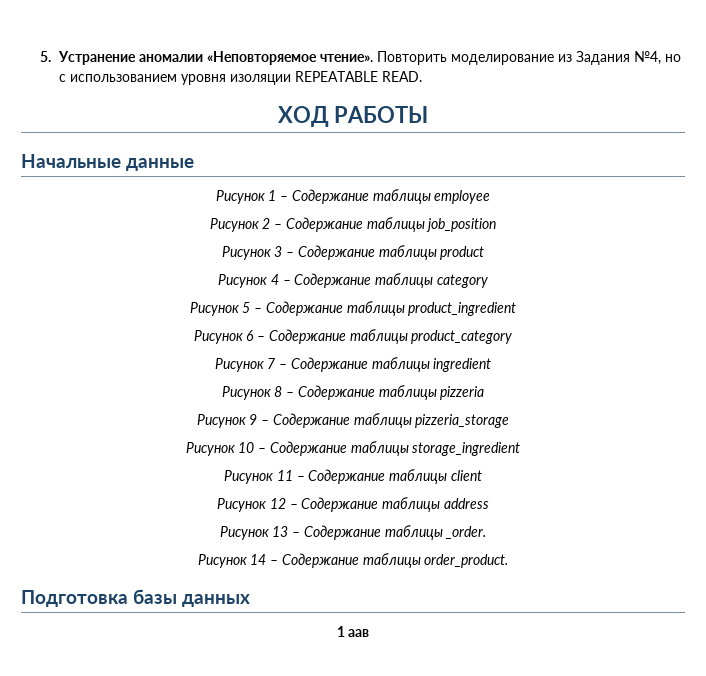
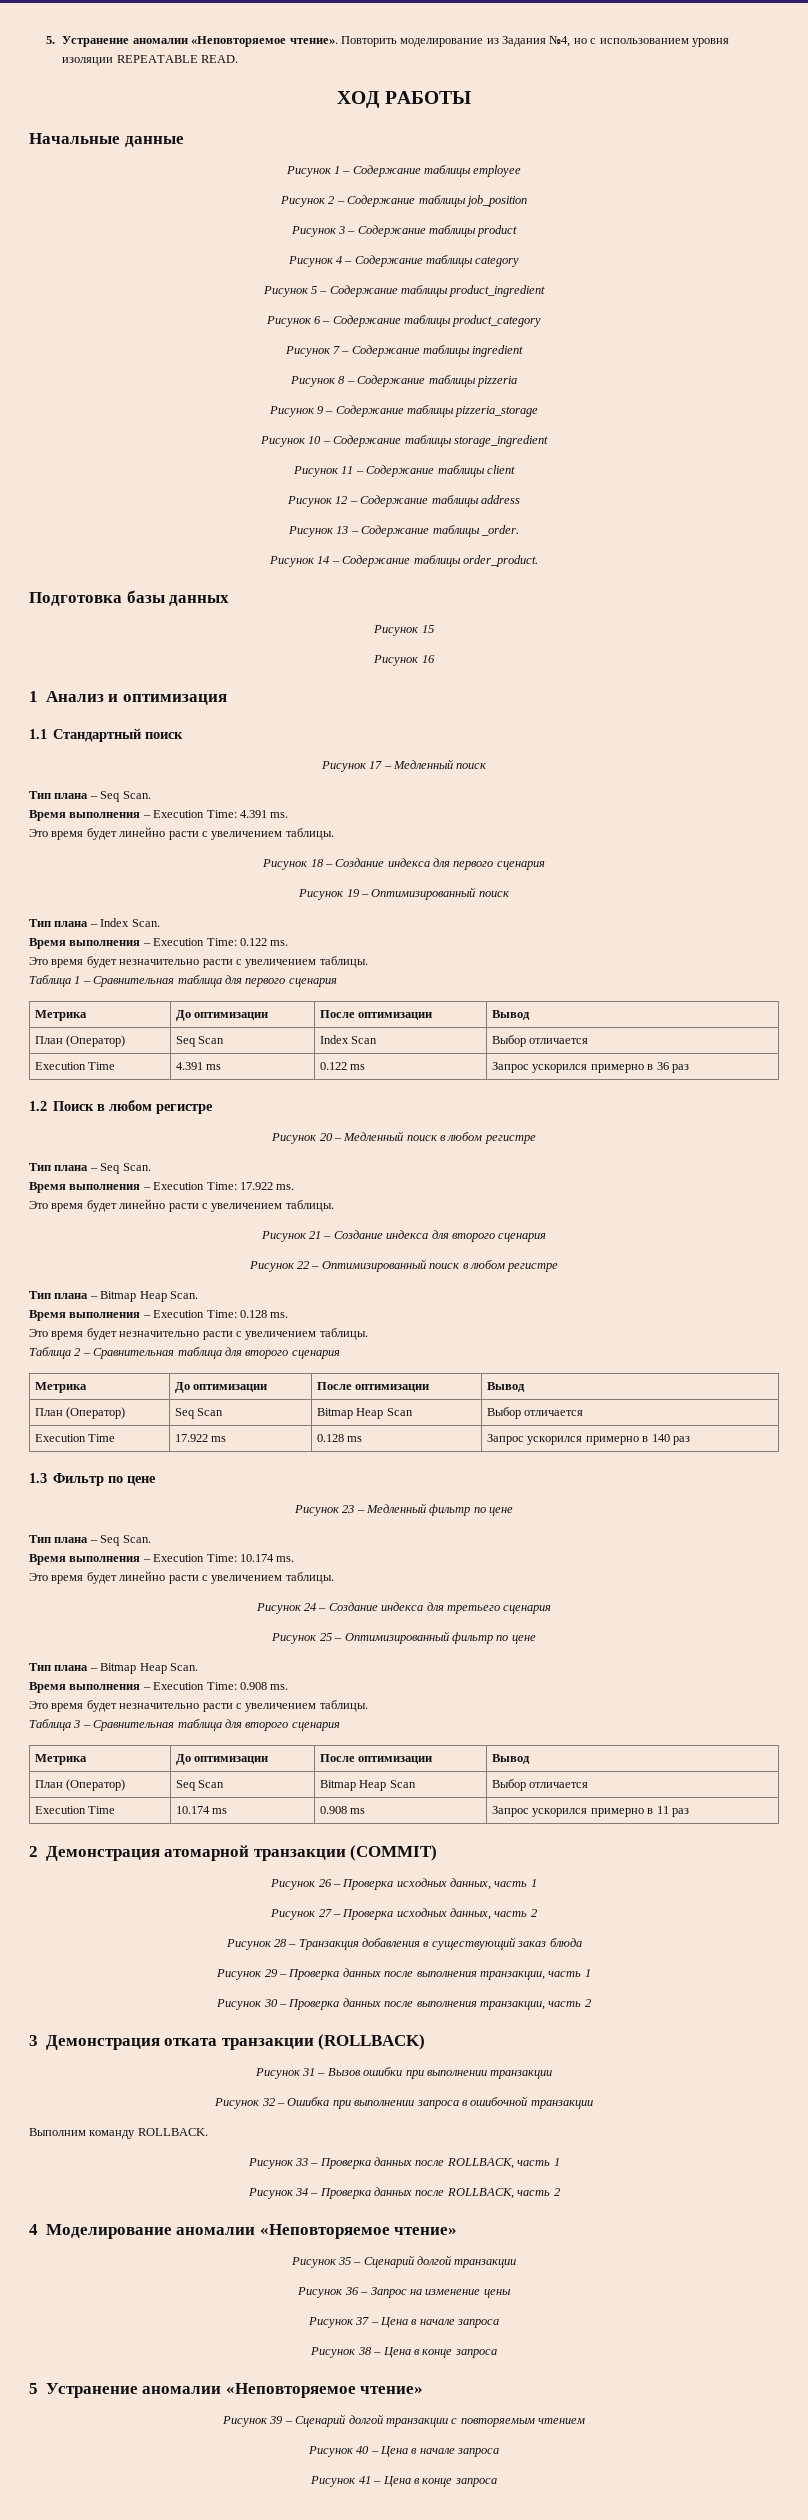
[336,626,370,637] 1 аав -> [373,625,434,636] [373,655,435,666] [29,691,227,705] [29,728,184,742] [320,759,487,772] [29,791,151,802] [29,810,289,821] [29,827,334,840] [262,858,545,870] [298,887,509,900] [29,918,160,927] [29,938,289,949] [29,956,368,968] [29,975,337,987] [35,1010,88,1021] [176,1010,269,1021] [320,1010,433,1020] [492,1010,531,1020] [35,1035,126,1047] [176,1036,225,1047] [320,1035,378,1044] [492,1035,589,1047] [35,1062,116,1070] [176,1062,222,1070] [320,1062,366,1070] [492,1062,689,1073] [29,1100,214,1114] [271,1131,536,1144] [29,1163,151,1174] [29,1182,295,1193] [29,1199,334,1212] [260,1230,547,1242] [248,1259,559,1272] [29,1291,198,1302] [29,1310,289,1321] [29,1328,368,1340] [29,1347,340,1359] [35,1382,88,1393] [175,1382,268,1393] [317,1382,430,1392] [487,1382,526,1392] [35,1407,126,1419] [175,1408,224,1419] [317,1408,413,1419] [487,1407,584,1419] [35,1434,116,1442] [175,1434,227,1442] [317,1434,363,1442] [487,1434,690,1445] [29,1473,157,1486] [293,1503,514,1516] [29,1535,151,1546] [29,1554,295,1565] [29,1571,334,1584] [255,1602,552,1614] [271,1631,536,1644] [29,1663,198,1674] [29,1682,289,1693] [29,1700,368,1712] [29,1719,340,1731] [35,1754,88,1765] [176,1754,269,1765] [320,1754,433,1764] [492,1754,531,1764] [35,1779,126,1791] [176,1780,225,1791] [320,1780,416,1791] [492,1779,589,1791] [35,1806,116,1814] [176,1806,228,1814] [320,1806,366,1814] [492,1806,689,1817] [29,1845,438,1861] [270,1878,537,1890] [270,1908,537,1920] [225,1937,582,1950] [216,1968,591,1980] [216,1998,591,2010] [29,2034,426,2050] [254,2067,553,2079] [214,2096,593,2109] [29,2128,208,2139] [247,2157,560,2169] [247,2187,560,2199] [29,2224,458,2239] [290,2255,517,2268] [297,2287,511,2298] [307,2317,500,2328] [310,2347,497,2358] [29,2383,424,2398] [222,2414,585,2427] [307,2446,500,2457] [310,2476,497,2487] Рисунок 15 // Рисунок 16 // 1 Анализ и оптимизация // 1.1 Стандартный поиск // Рисунок 17 – Медленный поиск // Тип плана – Seq Scan. // Время выполнения – Execution Time: 4.391 ms. // Это время будет линейно расти с увеличением таблицы. // Рисунок 18 – Создание индекса для первого сценария // Рисунок 19 – Оптимизированный поиск // Тип плана – Index Scan. // Время выполнения – Execution Time: 0.122 ms. // Это время будет незначительно расти с увеличением таблицы. // Таблица 1 – Сравнительная таблица для первого сценария // Метрика | До оптимизации | После оптимизации | Вывод // План (Оператор) | Seq Scan | Index Scan | Выбор отличается // Execution Time | 4.391 ms | 0.122 ms | Запрос ускорился примерно в 36 раз // 1.2 Поиск в любом регистре // Рисунок 20 – Медленный поиск в любом регистре // Тип плана – Seq Scan. // Время выполнения – Execution Time: 17.922 ms. // Это время будет линейно расти с увеличением таблицы. // Рисунок 21 – Создание индекса для второго сценария // Рисунок 22 – Оптимизированный поиск в любом регистре // Тип плана – Bitmap Heap Scan. // Время выполнения – Execution Time: 0.128 ms. // Это время будет незначительно расти с увеличением таблицы. // Таблица 2 – Сравнительная таблица для второго сценария // Метрика | До оптимизации | После оптимизации | Вывод // План (Оператор) | Seq Scan | Bitmap Heap Scan | Выбор отличается // Execution Time | 17.922 ms | 0.128 ms | Запрос ускорился примерно в 140 раз // 1.3 Фильтр по цене // Рисунок 23 – Медленный фильтр по цене // Тип плана – Seq Scan. // Время выполнения – Execution Time: 10.174 ms. // Это время будет линейно расти с увеличением таблицы. // Рисунок 24 – Создание индекса для третьего сценария // Рисунок 25 – Оптимизированный фильтр по цене // Тип плана – Bitmap Heap Scan. // Время выполнения – Execution Time: 0.908 ms. // Это время будет незначительно расти с увеличением таблицы. // Таблица 3 – Сравнительная таблица для второго сценария // Метрика | До оптимизации | После оптимизации | Вывод // План (Оператор) | Seq Scan | Bitmap Heap Scan | Выбор отличается // Execution Time | 10.174 ms | 0.908 ms | Запрос ускорился примерно в 11 раз // 2 Демонстрация атомарной транзакции (COMMIT) // Рисунок 26 – Проверка исходных данных, часть 1 // Рисунок 27 – Проверка исходных данных, часть 2 // Рисунок 28 – Транзакция добавления в существующий заказ блюда // Рисунок 29 – Проверка данных после выполнения транзакции, часть 1 // Рисунок 30 – Проверка данных после выполнения транзакции, часть 2 // 3 Демонстрация отката транзакции (ROLLBACK) // Рисунок 31 – Вызов ошибки при выполнении транзакции // Рисунок 32 – Ошибка при выполнении запроса в ошибочной транзакции // Выполним команду ROLLBACK. // Рисунок 33 – Проверка данных после ROLLBACK, часть 1 // Рисунок 34 – Проверка данных после ROLLBACK, часть 2 // 4 Моделирование аномалии «Неповторяемое чтение» // Рисунок 35 – Сценарий долгой транзакции // Рисунок 36 – Запрос на изменение цены // Рисунок 37 – Цена в начале запроса // Рисунок 38 – Цена в конце запроса // 5 Устранение аномалии «Неповторяемое чтение» // Рисунок 39 – Сценарий долгой транзакции с повторяемым чтением // Рисунок 40 – Цена в начале запроса // Рисунок 41 – Цена в конце запроса

